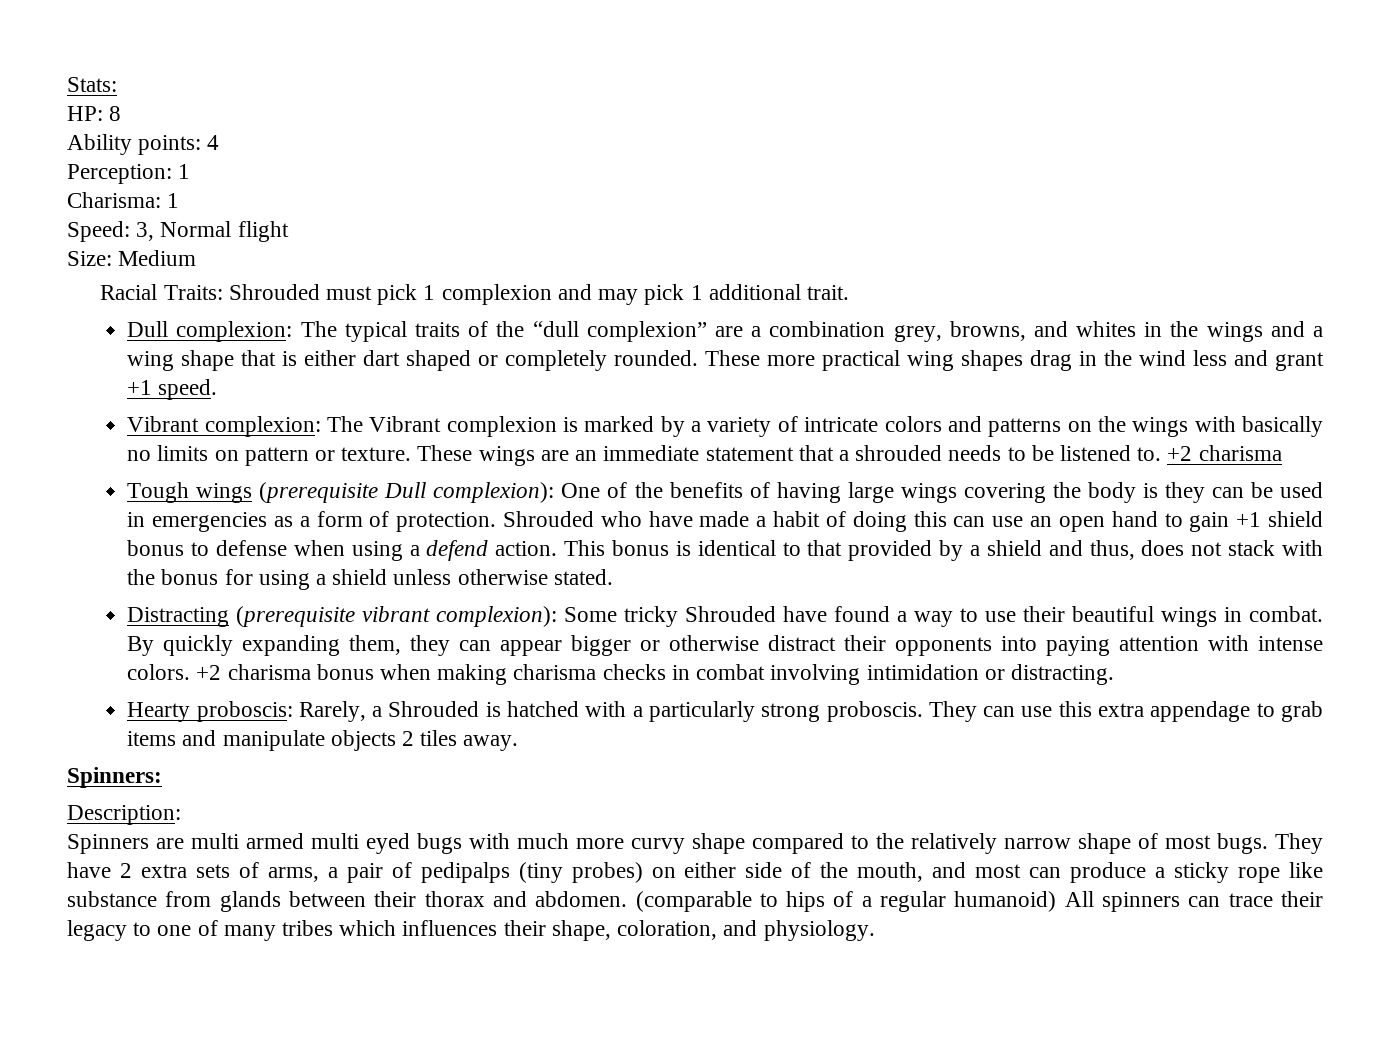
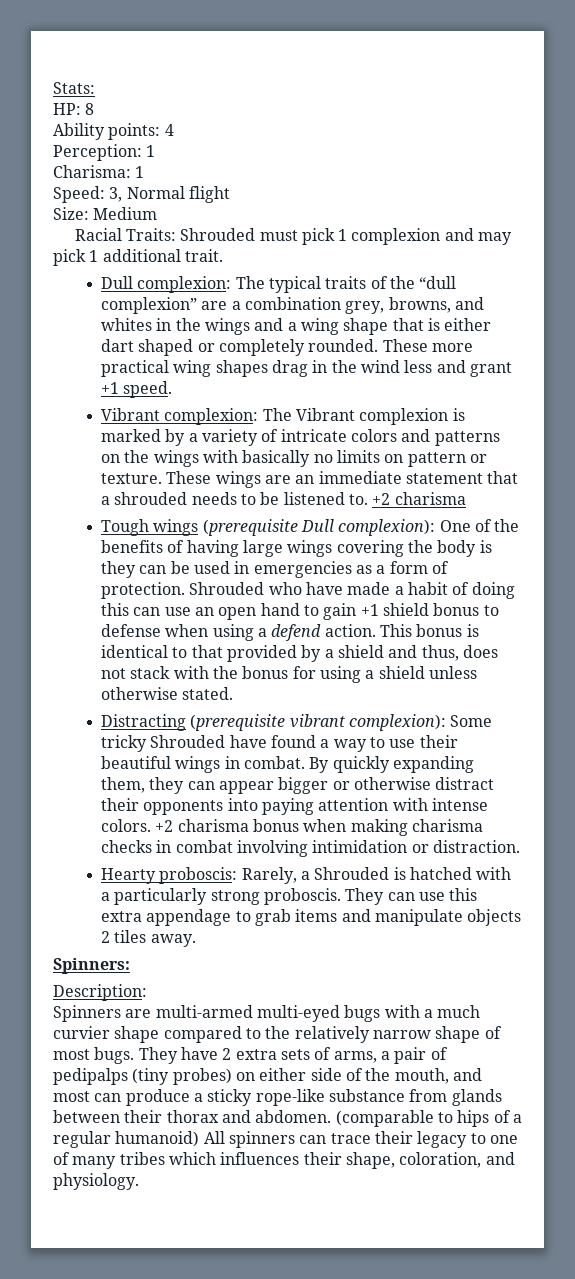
[1010,664,1114,685] distracting. -> [432,840,520,853] distraction.
[191,833,685,854] multi armed multi eyed bugs with much more curvy -> [155,1005,481,1022] [53,1026,110,1039] multi-armed multi-eyed bugs with a much curvier
[1238,862,1324,883] rope like -> [255,1089,325,1106] rope-like

